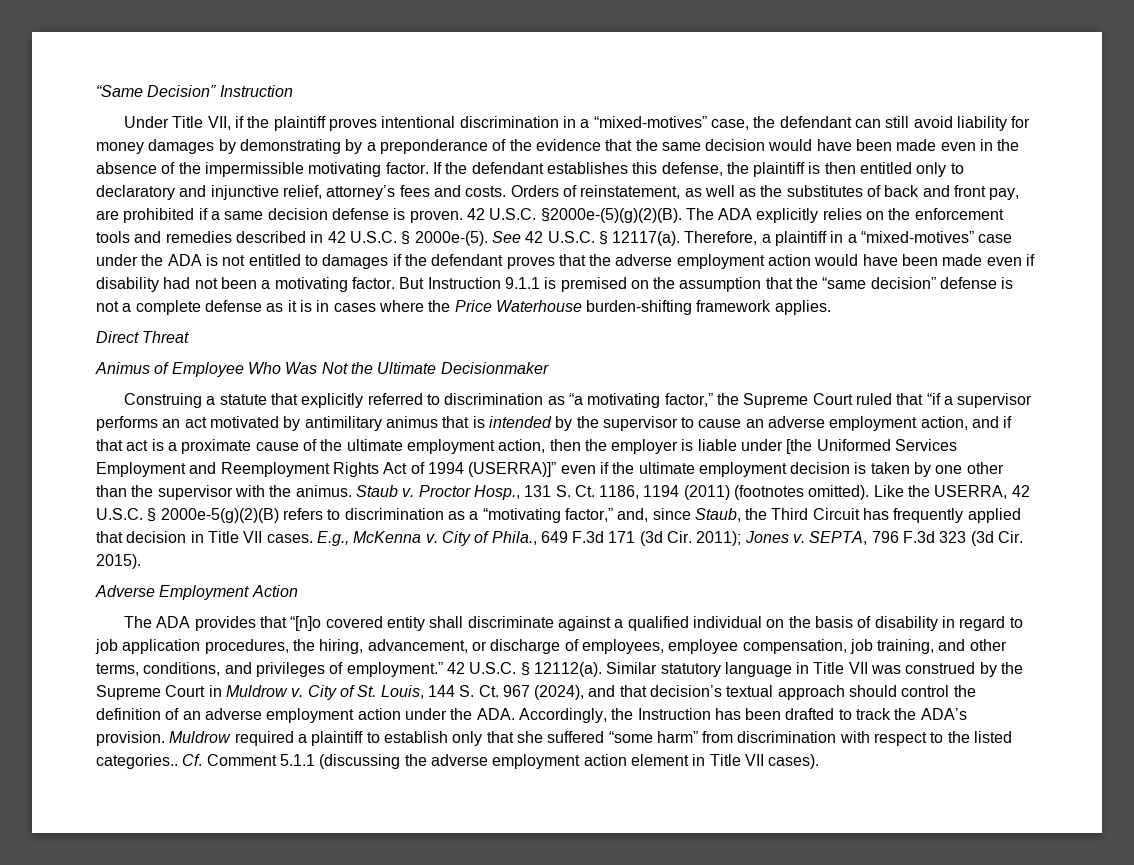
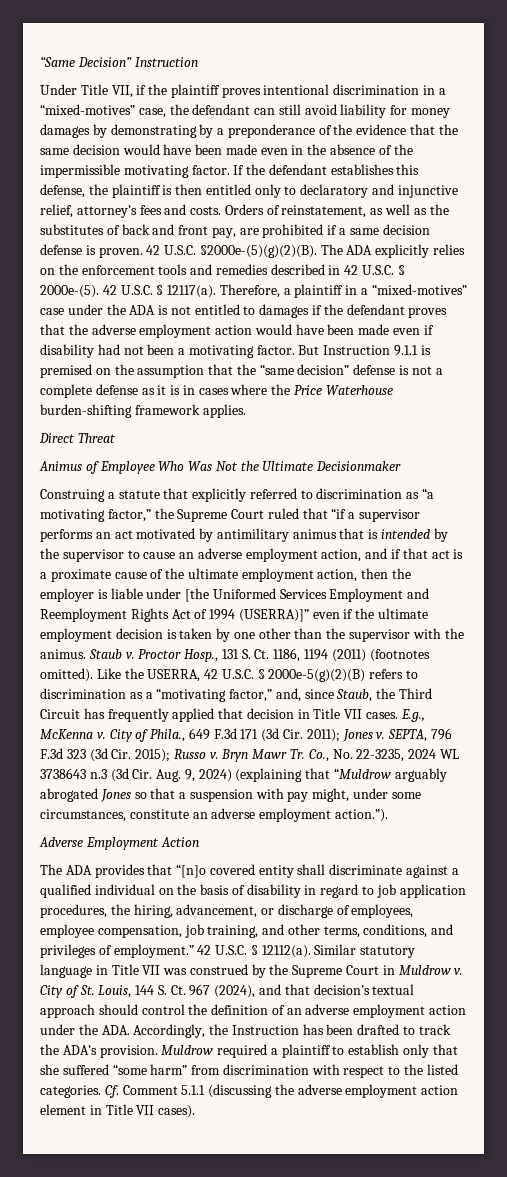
[491,231,521,243] See -> (99, 291) none
[96,554,141,569] 2015). -> [135,749,459,762] [40,768,447,782] [40,788,421,802] [40,808,388,822] 2015); Russo v. Bryn Mawr Tr. Co., No. 22-3235, 2024 WL 3738643 n.3 (3d Cir. Aug. 9, 2024) (explaining that “Muldrow arguably abrogated Jones so that a suspension with pay might, under some circumstances, constitute an adverse employment action.”).
[96,754,178,769] categories.. -> [40,1085,101,1098] categories.

